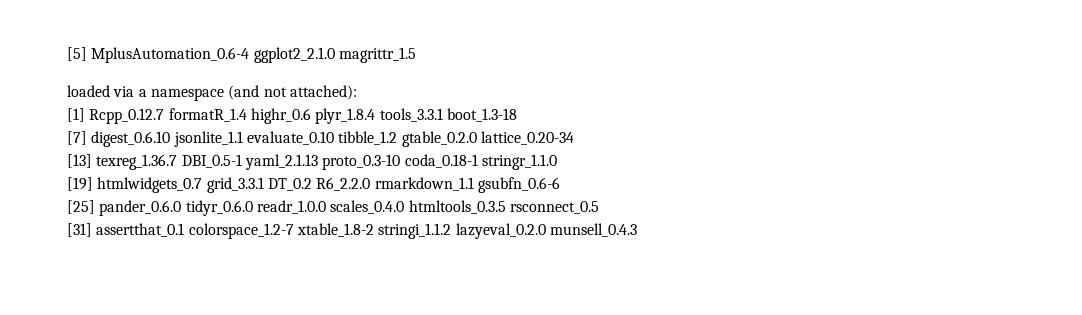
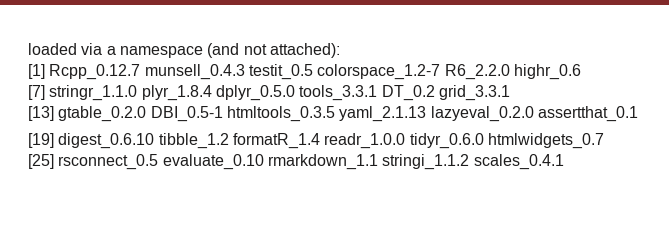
[67,47,416,63] [5] MplusAutomation_0.6-4 ggplot2_2.1.0 magrittr_1.5 // -> (28, 49) none
[168,108,517,124] [67,131,574,147] [67,154,557,170] [67,177,560,193] [67,200,599,216] [67,223,637,239] formatR_1.4 highr_0.6 plyr_1.8.4 tools_3.3.1 boot_1.3-18 // [7] digest_0.6.10 jsonlite_1.1 evaluate_0.10 tibble_1.2 gtable_0.2.0 lattice_0.20-34 // [13] texreg_1.36.7 DBI_0.5-1 yaml_2.1.13 proto_0.3-10 coda_0.18-1 stringr_1.1.0 // [19] htmlwidgets_0.7 grid_3.3.1 DT_0.2 R6_2.2.0 rmarkdown_1.1 gsubfn_0.6-6 // [25] pander_0.6.0 tidyr_0.6.0 readr_1.0.0 scales_0.4.0 htmltools_0.3.5 rsconnect_0.5 // [31] assertthat_0.1 colorspace_1.2-7 xtable_1.8-2 stringi_1.1.2 lazyeval_0.2.0 munsell_0.4.3 -> [144,64,581,80] [28,85,510,101] [28,106,638,122] [28,133,604,149] [28,154,564,170] munsell_0.4.3 testit_0.5 colorspace_1.2-7 R6_2.2.0 highr_0.6 // [7] stringr_1.1.0 plyr_1.8.4 dplyr_0.5.0 tools_3.3.1 DT_0.2 grid_3.3.1 // [13] gtable_0.2.0 DBI_0.5-1 htmltools_0.3.5 yaml_2.1.13 lazyeval_0.2.0 assertthat_0.1 // [19] digest_0.6.10 tibble_1.2 formatR_1.4 readr_1.0.0 tidyr_0.6.0 htmlwidgets_0.7 // [25] rsconnect_0.5 evaluate_0.10 rmarkdown_1.1 stringi_1.1.2 scales_0.4.1

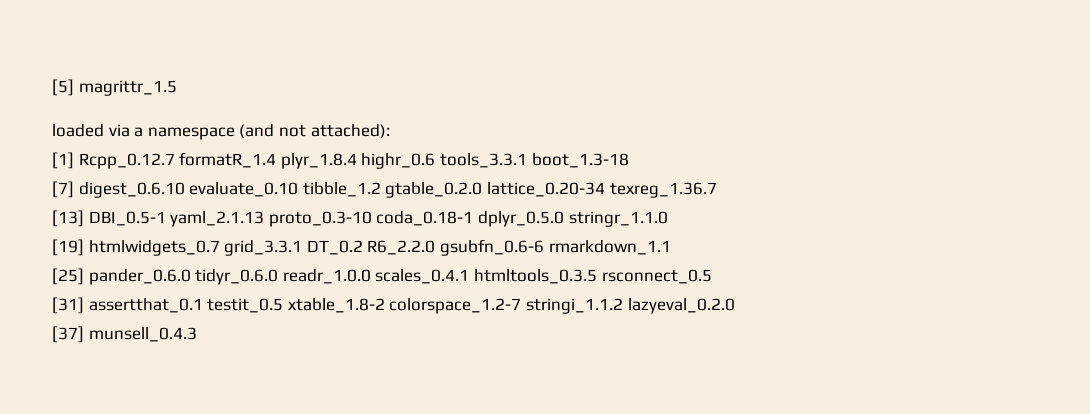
(28, 49) none -> [52,79,177,96] [5] magrittr_1.5 //
[144,64,510,80] munsell_0.4.3 testit_0.5 colorspace_1.2-7 R6_2.2.0 -> [179,152,357,169] formatR_1.4 plyr_1.8.4
(581, 72) none -> [439,153,629,168] tools_3.3.1 boot_1.3-18
[49,85,510,101] [28,106,638,122] [28,133,604,149] [28,154,564,170] stringr_1.1.0 plyr_1.8.4 dplyr_0.5.0 tools_3.3.1 DT_0.2 grid_3.3.1 // [13] gtable_0.2.0 DBI_0.5-1 htmltools_0.3.5 yaml_2.1.13 lazyeval_0.2.0 assertthat_0.1 // [19] digest_0.6.10 tibble_1.2 formatR_1.4 readr_1.0.0 tidyr_0.6.0 htmlwidgets_0.7 // [25] rsconnect_0.5 evaluate_0.10 rmarkdown_1.1 stringi_1.1.2 scales_0.4.1 -> [78,182,717,198] [52,210,668,227] [52,239,671,256] [52,268,712,285] [52,297,735,314] [52,326,197,343] digest_0.6.10 evaluate_0.10 tibble_1.2 gtable_0.2.0 lattice_0.20-34 texreg_1.36.7 // [13] DBI_0.5-1 yaml_2.1.13 proto_0.3-10 coda_0.18-1 dplyr_0.5.0 stringr_1.1.0 // [19] htmlwidgets_0.7 grid_3.3.1 DT_0.2 R6_2.2.0 gsubfn_0.6-6 rmarkdown_1.1 // [25] pander_0.6.0 tidyr_0.6.0 readr_1.0.0 scales_0.4.1 htmltools_0.3.5 rsconnect_0.5 // [31] assertthat_0.1 testit_0.5 xtable_1.8-2 colorspace_1.2-7 stringi_1.1.2 lazyeval_0.2.0 // [37] munsell_0.4.3

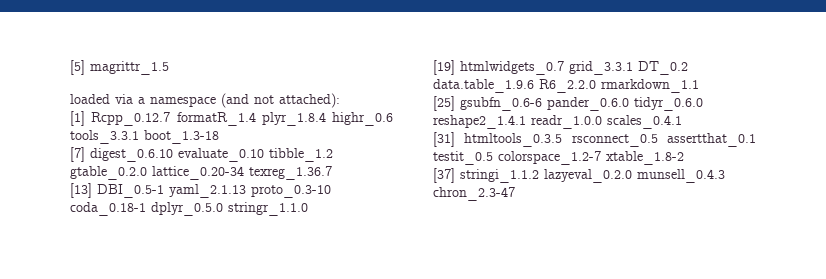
[367,239,544,256] R6_2.2.0 gsubfn_0.6-6 -> [433,79,596,93] data.table_1.9.6 R6_2.2.0
(84, 276) none -> [460,97,542,111] gsubfn_0.6-6
(279, 277) none -> [433,115,526,129] reshape2_1.4.1
(470, 276) none -> [433,132,455,147] // [31]
[52,297,84,314] // [31] -> (658, 140) none
(284, 305) none -> [498,151,601,165] colorspace_1.2-7
[389,298,522,314] colorspace_1.2-7 -> [433,168,455,183] // [37]
[52,326,197,343] // [37] munsell_0.4.3 -> [637,169,725,183] [433,187,515,201] munsell_0.4.3 chron_2.3-47

